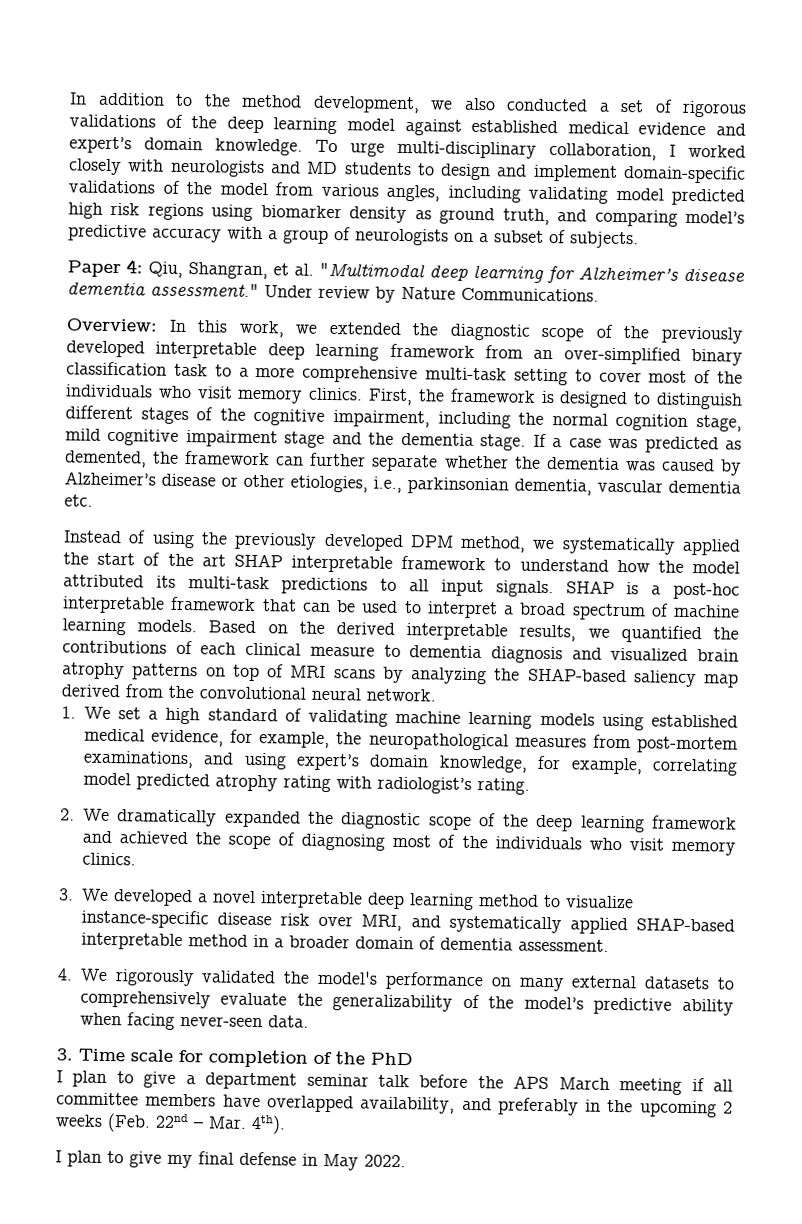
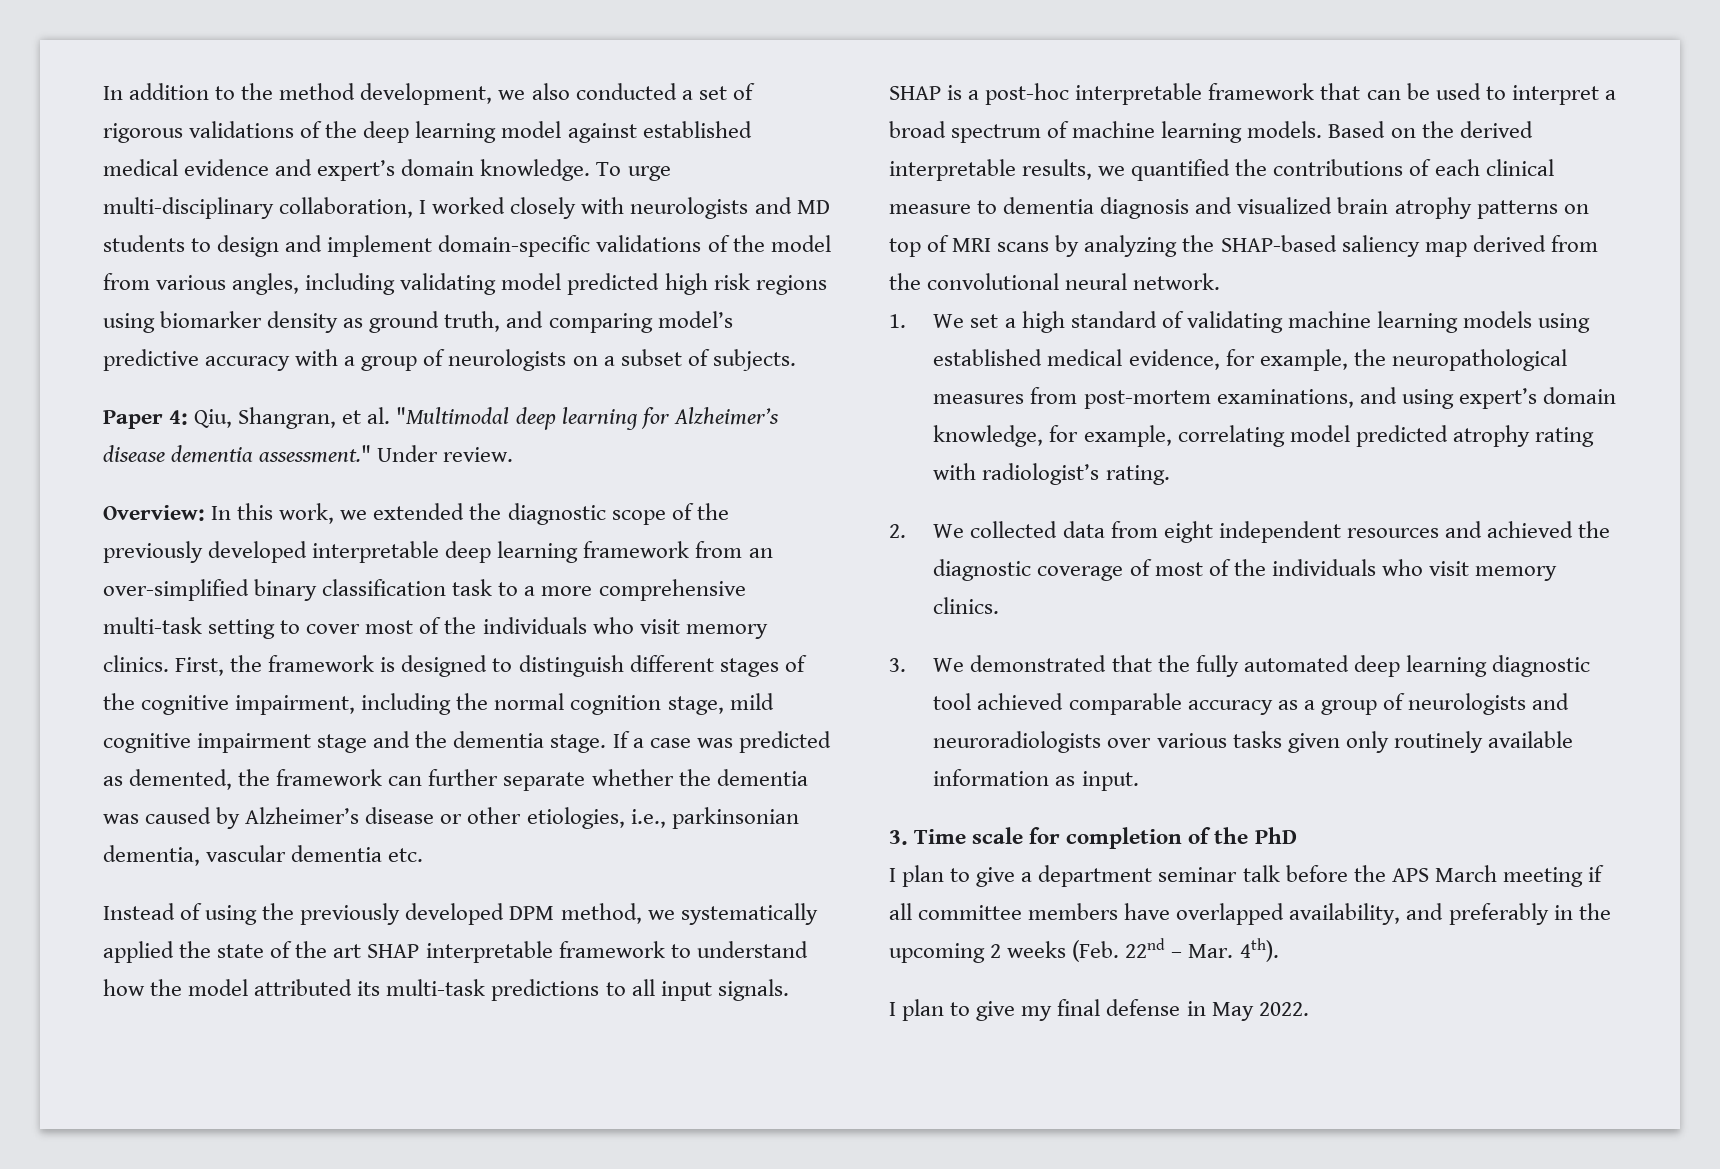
[318,285,599,303] review by Nature Communications. -> [443,447,514,462] review.
[97,552,136,566] start -> [217,944,265,958] state
[117,809,737,833] [81,830,386,851] dramatically expanded the diagnostic scope of the deep learning framework and achieved the scope of diagnosing -> [970,521,1611,543] [933,559,1152,581] collected data from eight independent resources and achieved the diagnostic coverage of
[112,889,634,911] [80,909,735,935] [80,932,609,952] [57,968,734,992] [79,990,734,1016] [79,1012,309,1030] developed a novel interpretable deep learning method to visualize instance-specific disease risk over MRI, and systematically applied SHAP-based interpretable method in a broader domain of dementia assessment. // 4. We rigorously validated the model's performance on many external datasets to comprehensively evaluate the generalizability of the model’s predictive ability when facing never-seen data. -> [970,655,1590,677] [933,693,1570,715] [933,731,1573,753] [933,769,1139,791] demonstrated that the fully automated deep learning diagnostic tool achieved comparable accuracy as a group of neurologists and neuroradiologists over various tasks given only routinely available information as input.

